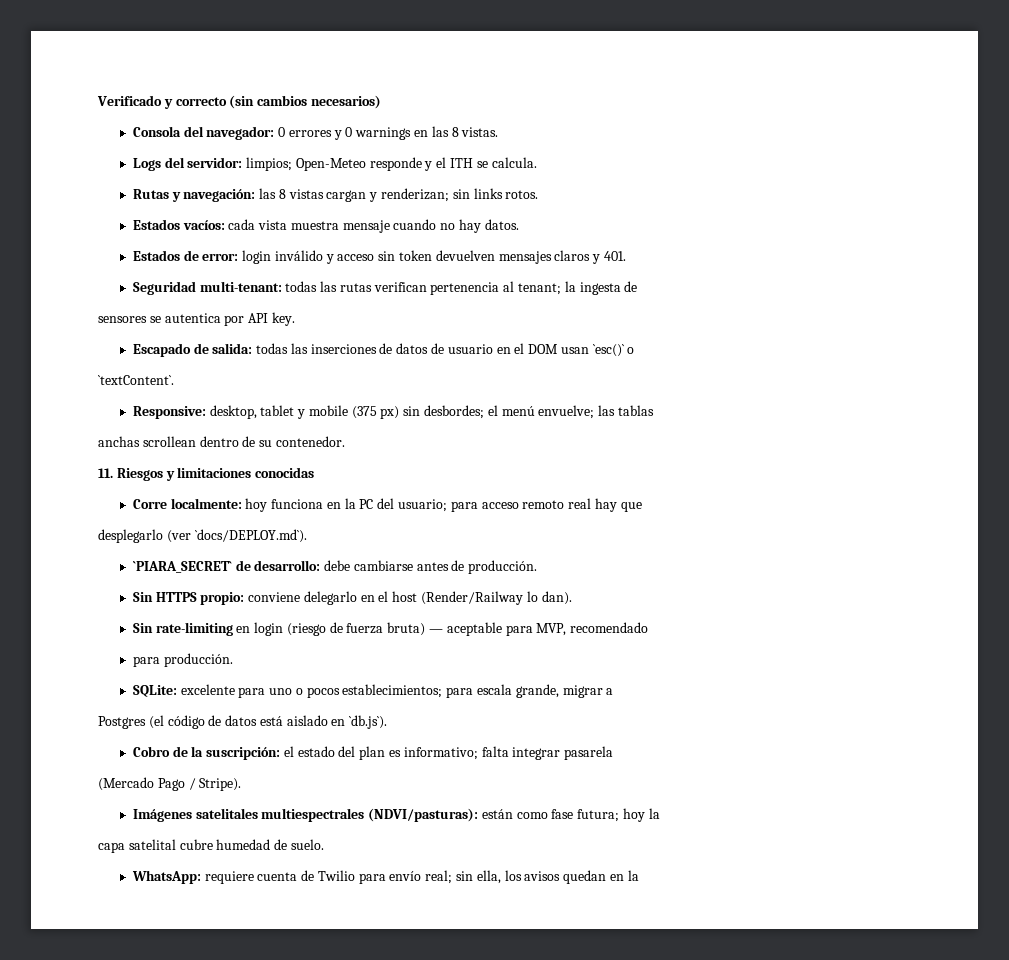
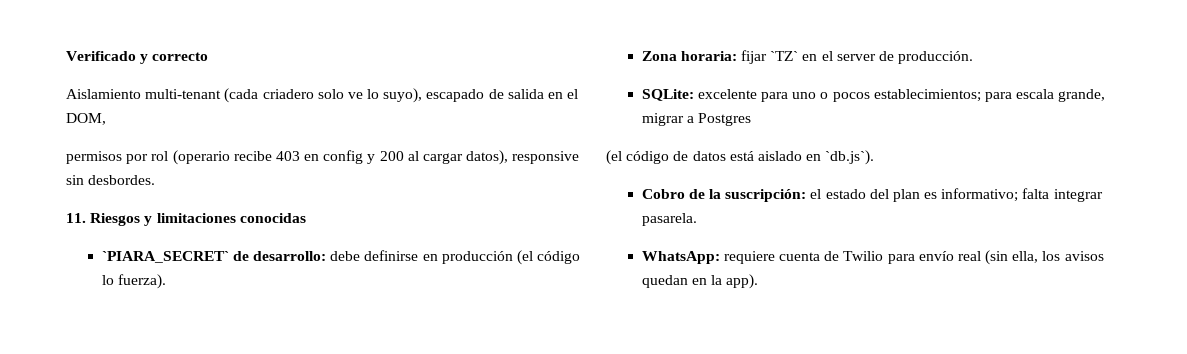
[229,95,381,109] [132,126,499,140] [132,157,537,171] [132,188,539,202] [132,219,519,233] [132,250,626,264] [132,281,638,295] [98,312,295,326] [132,343,635,357] [98,375,174,385] [132,405,654,419] [98,436,345,447] (sin cambios necesarios) // Consola del navegador: 0 errores y 0 warnings en las 8 vistas. // Logs del servidor: limpios; Open-Meteo responde y el ITH se calcula. // Rutas y navegación: las 8 vistas cargan y renderizan; sin links rotos. // Estados vacíos: cada vista muestra mensaje cuando no hay datos. // Estados de error: login inválido y acceso sin token devuelven mensajes claros y 401. // Seguridad multi-tenant: todas las rutas verifican pertenencia al tenant; la ingesta de // sensores se autentica por API key. // Escapado de salida: todas las inserciones de datos de usuario en el DOM usan `esc()` o // `textContent`. // Responsive: desktop, tablet y mobile (375 px) sin desbordes; el menú envuelve; las tablas // anchas scrollean dentro de su contenedor. -> [66,88,579,103] [66,113,106,125] [66,150,580,165] [66,175,156,185] // Aislamiento multi-tenant (cada criadero solo ve lo suyo), escapado de salida en el DOM, // permisos por rol (operario recibe 403 en config y 200 al cargar datos), responsive sin desbordes.
[132,498,642,512] [98,529,307,543] [132,560,538,574] [132,591,572,605] [132,622,649,636] [132,656,160,667] Corre localmente: hoy funciona en la PC del usuario; para acceso remoto real hay que // desplegarlo (ver `docs/DEPLOY.md`). // `PIARA_SECRET` de desarrollo: debe cambiarse antes de producción. // Sin HTTPS propio: conviene delegarlo en el host (Render/Railway lo dan). // Sin rate-limiting en login (riesgo de fuerza bruta) — aceptable para MVP, recomendado // para -> [101,250,581,265] [101,274,166,289] [641,50,894,64] `PIARA_SECRET` de desarrollo: debe definirse en producción (el código lo fuerza). // Zona horaria: fijar `TZ` en el server de
[98,716,146,729] // Postgres -> [698,113,752,126] Postgres //
[564,746,614,760] [98,777,242,791] [132,808,660,822] [98,839,324,853] pasarela // (Mercado Pago / Stripe). // Imágenes satelitales multiespectrales (NDVI/pasturas): están como fase futura; hoy la // capa satelital cubre humedad de suelo. -> [641,213,697,226] pasarela.
[425,870,474,884] real; sin -> [957,250,1009,265] real (sin
(639, 875) none -> [726,274,759,289] app).

